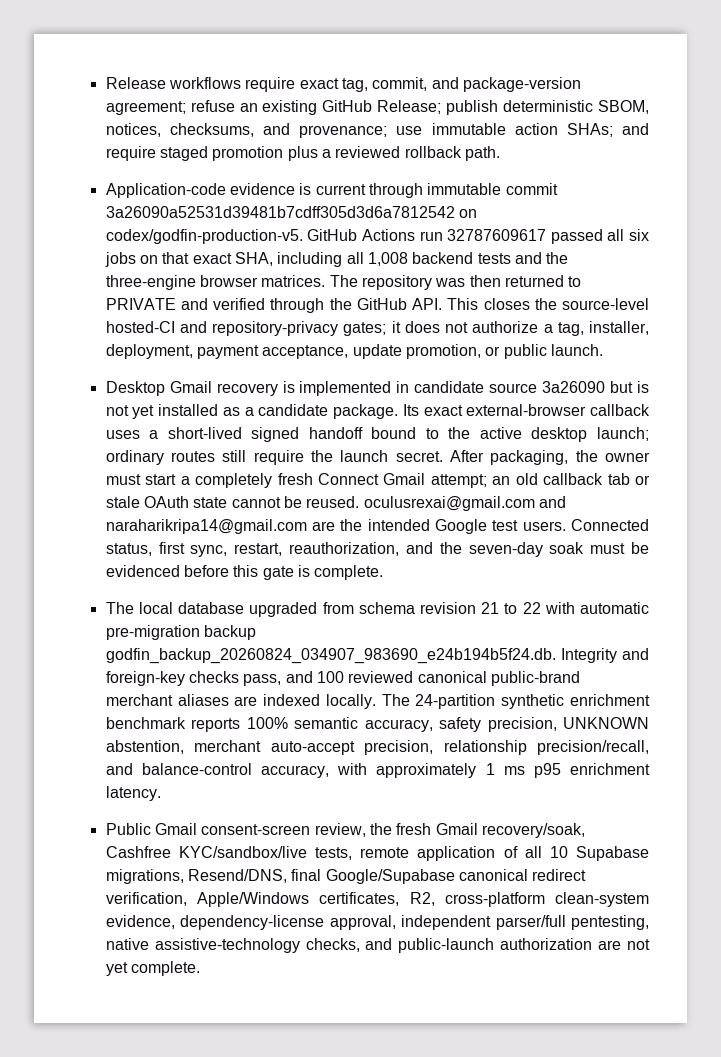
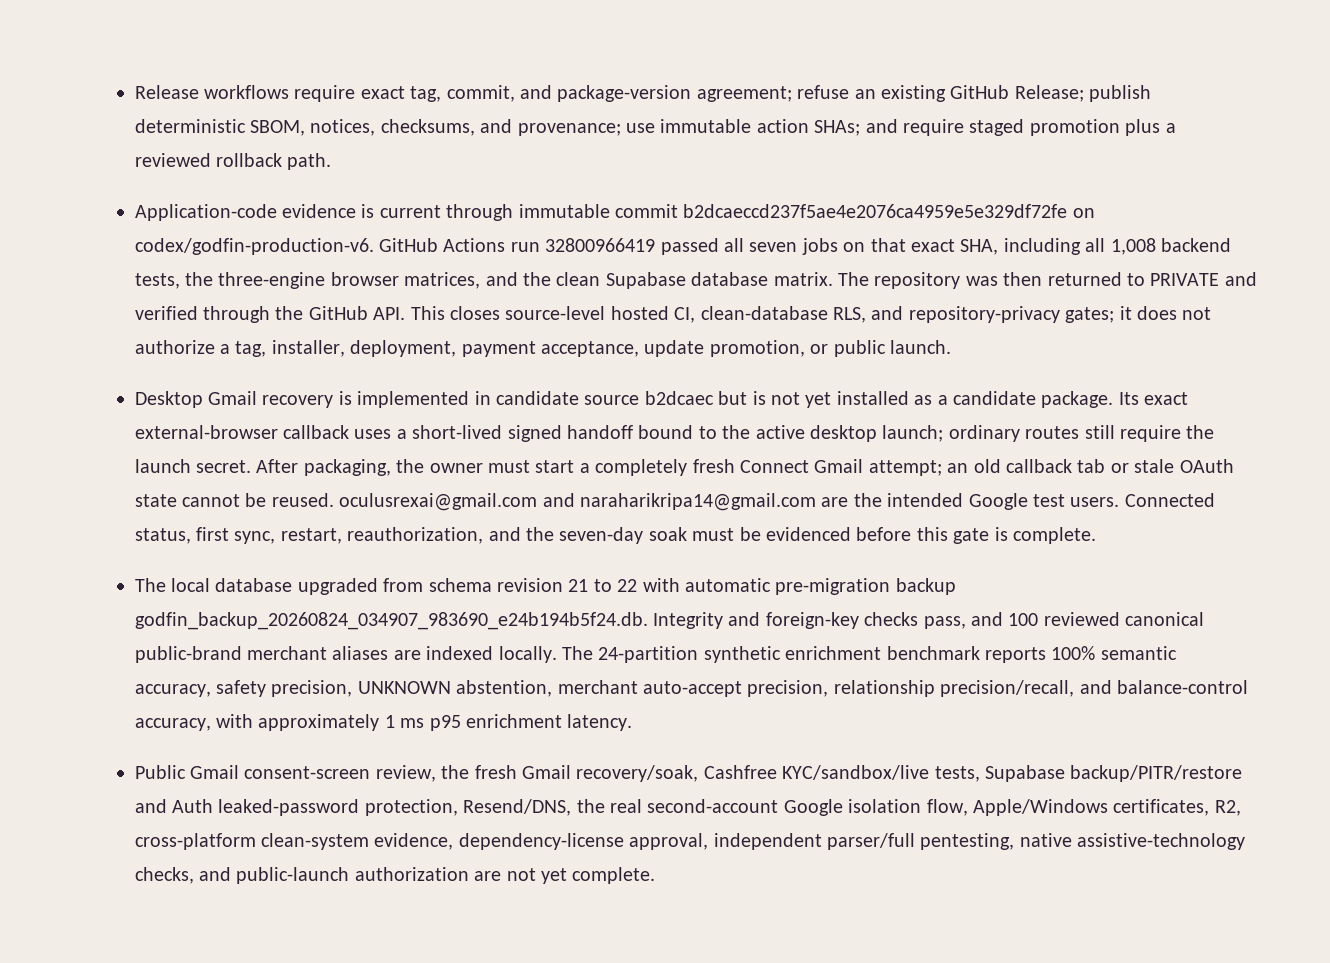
[105,206,478,218] [105,229,303,244] 3a26090a52531d39481b7cdff305d3d6a7812542 on codex/godfin-production-v5. -> [683,204,1095,218] [134,238,374,255] b2dcaeccd237f5ae4e2076ca4959e5e329df72fe on codex/godfin-production-v6.
[447,229,547,241] 32787609617 -> [545,238,656,252] 32800966419
[629,229,650,241] six -> [749,242,798,252] seven
[477,252,542,264] tests and -> [134,273,180,289] tests,
[261,275,326,287] matrices. -> [404,272,833,289] matrices, and the clean Supabase database matrix.
[534,298,649,310] [105,321,175,333] the source-level hosted-CI -> [505,306,867,323] source-level hosted CI, clean-database RLS,
[542,381,606,393] 3a26090 -> [644,391,714,405] b2dcaec
[360,846,650,861] [105,869,587,884] [105,892,187,906] remote application of all 10 Supabase migrations, Resend/DNS, final Google/Supabase canonical redirect verification, -> [985,765,1243,782] [134,799,968,816] Supabase backup/PITR/restore and Auth leaked-password protection, Resend/DNS, the real second-account Google isolation flow,

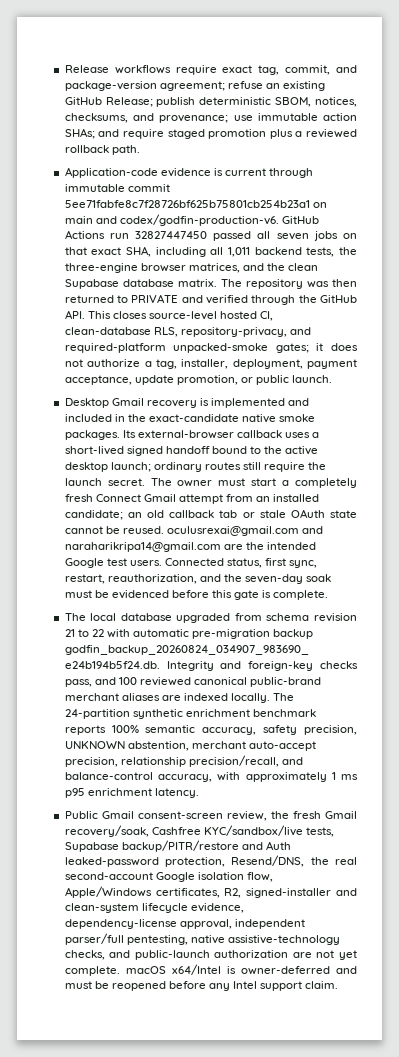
[683,204,1095,218] b2dcaeccd237f5ae4e2076ca4959e5e329df72fe on -> [64,200,327,208] [64,216,117,224] 5ee71fabfe8c7f28726bf625b75801cb254b23a1 on main and
[545,238,656,252] 32800966419 -> [135,231,208,239] 32827447450
[1110,238,1156,255] 1,008 -> [228,247,251,257] 1,011
[871,306,1060,323] and repository-privacy -> [180,327,312,337] [64,343,269,353] repository-privacy, and required-platform unpacked-smoke
[474,391,1189,408] in candidate source b2dcaec but is not yet installed as a candidate package. Its exact -> [288,398,310,406] [64,414,316,423] [64,430,136,440] and included in the exact-candidate native smoke packages. Its
[256,459,425,476] After packaging, the -> [150,478,172,486] The
[868,460,942,476] attempt; -> [179,494,320,504] [64,510,123,520] attempt from an installed candidate;
[134,833,370,850] cross-platform clean-system -> [246,888,357,898] [64,903,188,913] signed-installer and clean-system lifecycle
(656, 875) none -> [125,964,357,975] [64,981,339,991] macOS x64/Intel is owner-deferred and must be reopened before any Intel support claim.

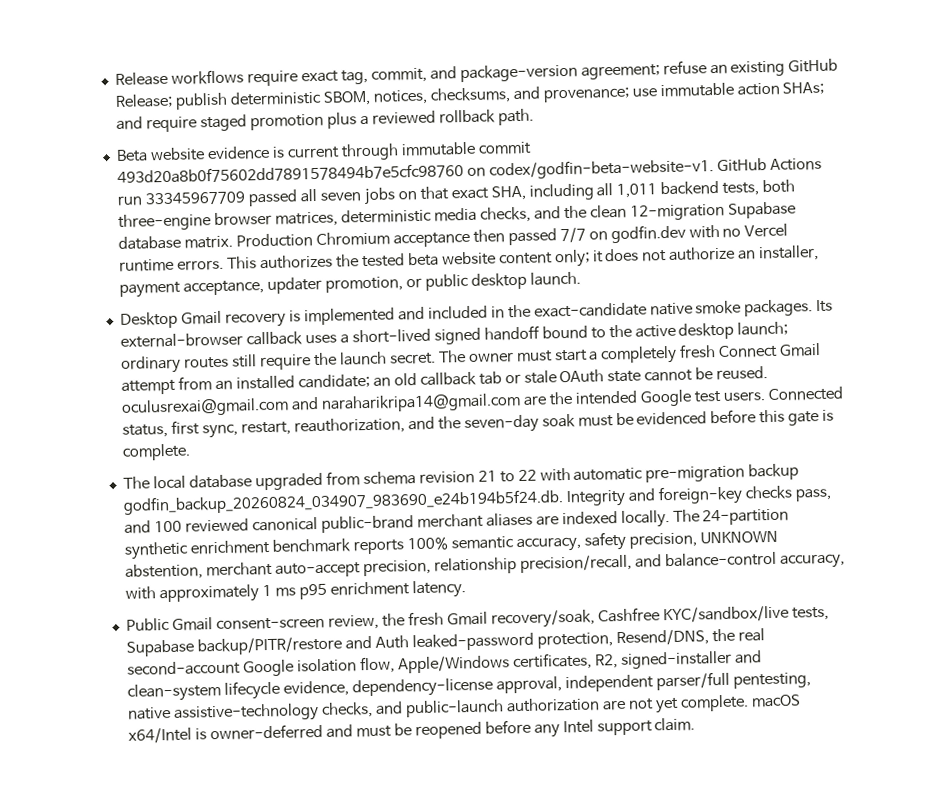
[64,167,158,178] Application-code -> [116,147,206,162] Beta website
[64,200,327,208] [64,214,279,226] 5ee71fabfe8c7f28726bf625b75801cb254b23a1 on main and codex/godfin-production-v6. -> [117,158,715,184] 493d20a8b0f75602dd7891578494b7e5cfc98760 on codex/godfin-beta-website-v1.
[135,231,208,239] 32827447450 -> [145,191,247,206] 33345967709
[339,247,357,255] the -> [762,179,796,194] both
(240, 268) none -> [341,206,531,224] deterministic media checks,
(319, 267) none -> [629,203,725,221] 12-migration
[220,279,357,289] [64,294,357,305] [64,310,274,321] [64,327,312,337] [64,343,358,353] [64,359,303,369] The repository was then returned to PRIVATE and verified through the GitHub API. This closes source-level hosted CI, clean-database RLS, repository-privacy, and required-platform unpacked-smoke gates; it does not authorize a tag, installer, deployment, -> [236,223,789,248] [119,244,820,272] Production Chromium acceptance then passed 7/7 on godfin.dev with no Vercel runtime errors. This authorizes the tested beta website content only; it does not authorize an installer,
[134,375,174,385] update -> [267,276,323,294] updater
(290, 380) none -> [470,272,527,290] desktop

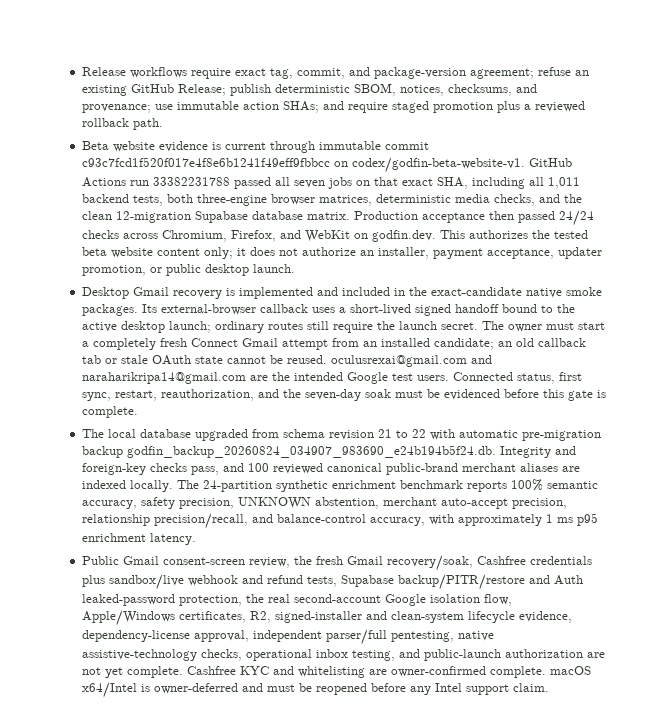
[117,163,465,184] 493d20a8b0f75602dd7891578494b7e5cfc98760 -> [81,157,330,167] c93c7fcd1f520f017e4f8e6b1241f49eff9fbbcc
[145,191,247,206] 33345967709 -> [152,177,230,186] 33382231788
[316,231,391,246] Chromium -> (418, 215) none
[559,223,789,244] [119,258,225,272] 7/7 on godfin.dev with no Vercel runtime errors. -> [558,210,594,226] [81,230,436,242] 24/24 checks across Chromium, Firefox, and WebKit on godfin.dev.
[662,605,789,624] KYC/sandbox/live -> [529,556,592,565] [81,574,303,590] credentials plus sandbox/live webhook and refund
[615,629,709,647] Resend/DNS, -> (242, 600) none
(374, 709) none -> [245,649,395,661] operational inbox testing,
(749, 703) none -> [186,666,546,678] Cashfree KYC and whitelisting are owner-confirmed complete.

